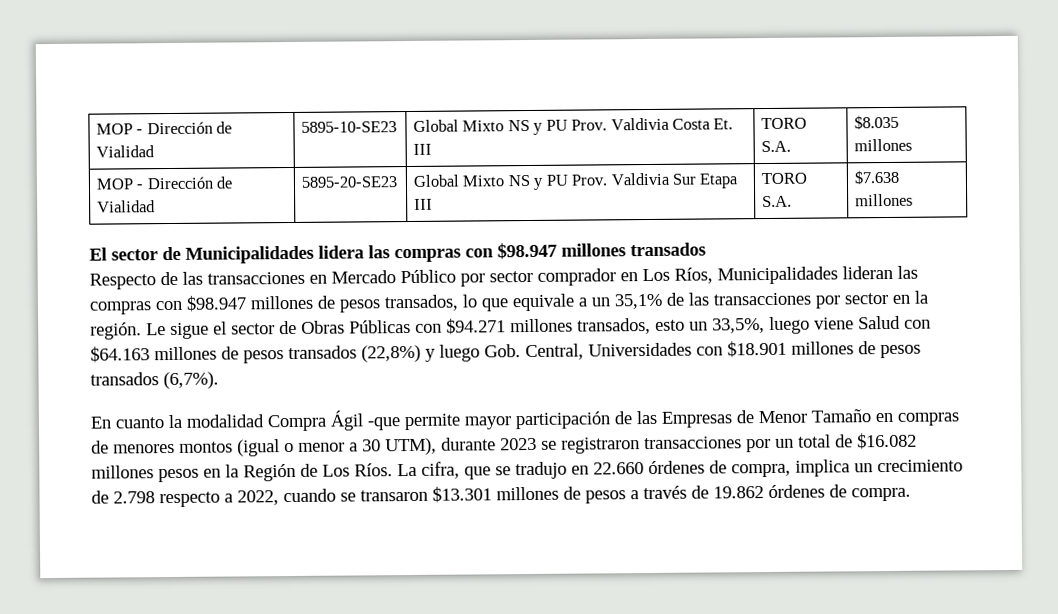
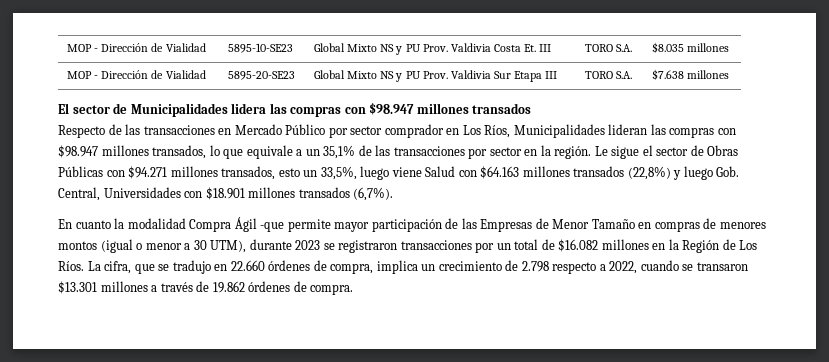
[317,295,381,313] de pesos -> (149, 150) none
[221,346,284,364] de pesos -> (570, 171) none
[858,341,921,359] de pesos -> (296, 192) none
[158,468,199,483] pesos -> (649, 244) none
[563,486,626,504] de pesos -> (148, 286) none

